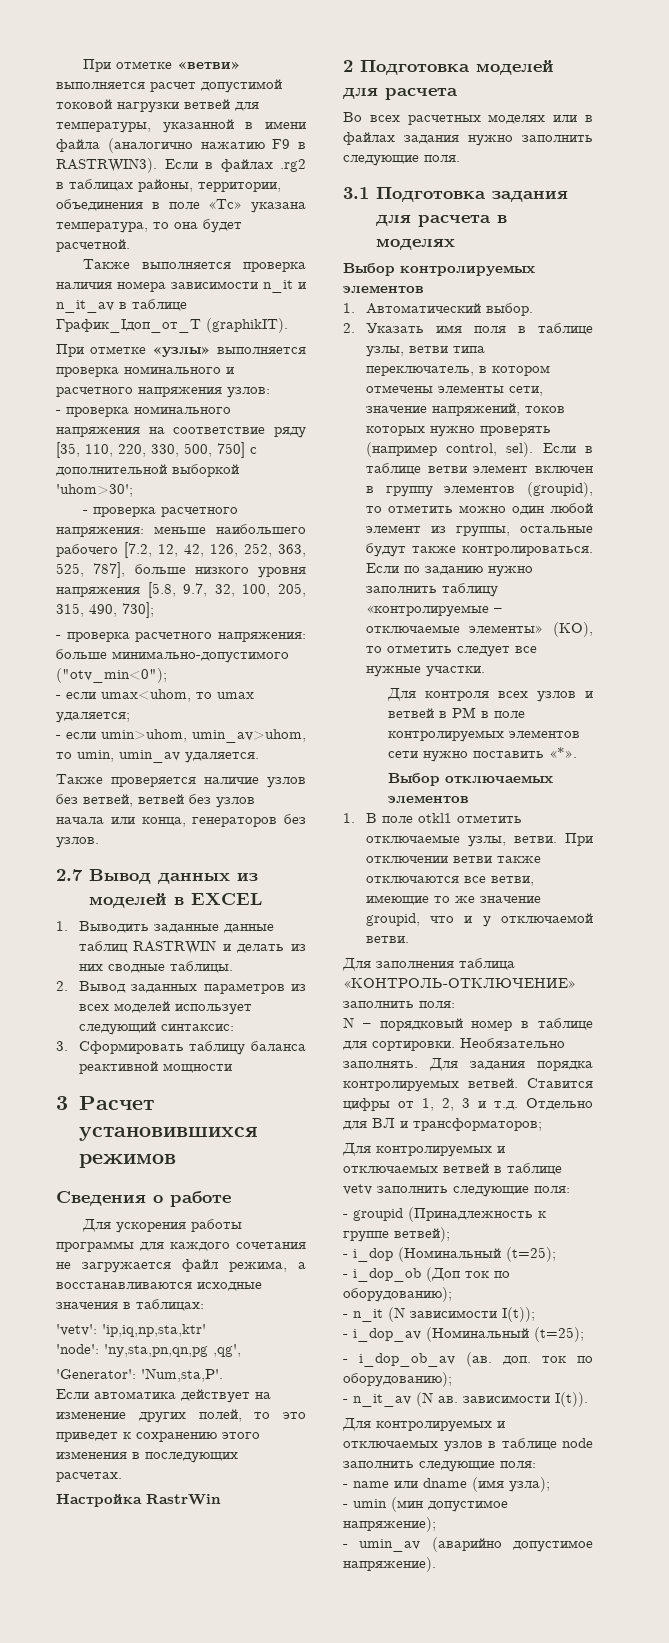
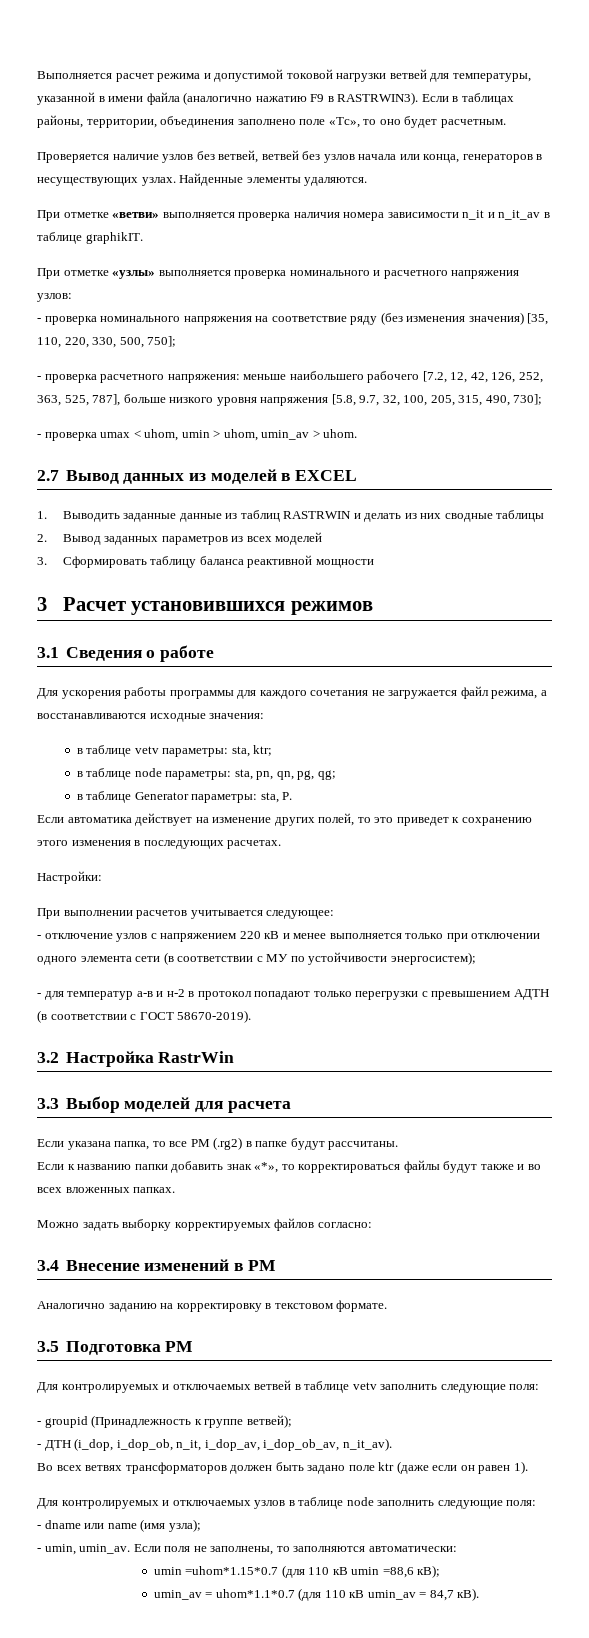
[83,59,242,72] [56,82,196,92] При отметке «ветви» выполняется расчет -> [37,71,211,82] Выполняется расчет режима и
[220,159,306,172] [56,182,64,189] файлах .rg2 в -> (459, 99) none
[151,199,306,213] [56,219,242,233] [56,239,130,252] [83,259,131,269] в поле «Tc» указана температура, то она будет расчетной. // Также -> [237,116,506,128] [37,150,543,163] [37,173,368,186] [37,210,160,221] заполнено поле «Tc», то оно будет расчетным. // Проверяется наличие узлов без ветвей, ветвей без узлов начала или конца, генераторов в несуществующих узлах. Найденные элементы удаляются. // При отметке «ветви»
[56,318,288,333] График_Iдоп_от_Т (graphikIT). -> [85,232,143,244] graphikIT.
(306, 432) none -> [380,312,524,325] (без изменения значения)
[217,442,257,458] [56,464,239,477] [56,484,133,497] 750] с дополнительной выборкой 'uhom>30'; -> [147,336,177,347] 750];
[135,632,306,642] [56,649,289,663] [56,668,167,683] [56,689,254,702] [56,712,130,723] [56,729,306,743] [56,750,259,763] [56,774,306,788] [56,794,255,808] [56,814,306,827] [56,837,99,848] расчетного напряжения: больше минимально-допустимого ("otv_min<0"); // - если umax<uhom, то umax удаляется; // - если umin>uhom, umin_av>uhom, то umin, umin_av удаляется. // Также проверяется наличие узлов без ветвей, ветвей без узлов начала или конца, генераторов без узлов. -> [100,429,358,441] umax < uhom, umin > uhom, umin_av > uhom.
(274, 928) none -> [225,513,238,519] из
[169,961,233,973] таблицы. -> [496,510,545,522] таблицы
[174,1004,252,1015] [78,1021,234,1035] использует следующий синтаксис: -> (323, 538) none
(176, 1161) none -> [37,647,59,658] 3.1
[56,1299,204,1311] [56,1324,206,1337] [56,1344,241,1357] [56,1368,223,1382] значения в таблицах: // 'vetv': 'ip,iq,np,sta,ktr' // 'node': 'ny,sta,pn,qn,pg ,qg', // 'Generator': 'Num,sta,P'. -> [209,713,265,719] [76,745,273,757] [76,768,336,780] [76,791,293,803] значения: // в таблице vetv параметры: sta, ktr; // в таблице node параметры: sta, pn, qn, pg, qg; // в таблице Generator параметры: sta, P.
(122, 1477) none -> [37,871,102,884] [37,908,335,919] [37,931,541,942] [37,952,476,965] [37,989,549,1000] [37,1010,252,1023] [37,1052,59,1063] Настройки: // При выполнении расчетов учитывается следующее: // - отключение узлов с напряжением 220 кВ и менее выполняется только при отключении одного элемента сети (в соответствии с МУ по устойчивости энергосистем); // - для температур а-в и н-2 в протокол попадают только перегрузки с превышением АДТН (в соответствии с ГОСТ 58670-2019). // 3.2
[343,60,470,75] 2 Подготовка -> [37,1096,120,1113] 3.3 Выбор
[343,112,593,125] [343,132,593,146] [343,155,460,166] [343,187,569,202] [376,215,508,227] [376,238,456,250] [343,263,535,276] [343,285,424,293] [343,303,533,316] [343,323,593,335] [365,346,485,357] [365,365,550,376] [365,385,543,396] [365,403,565,416] [365,426,551,437] [365,442,593,457] [365,463,593,475] [365,482,593,497] [365,503,593,515] [365,525,593,537] [365,543,593,557] [365,563,533,577] [365,583,498,597] [365,605,502,617] [365,622,593,637] [365,645,537,657] [365,666,485,677] [387,688,593,702] [388,707,526,718] [388,730,581,742] [388,747,578,762] [388,773,554,786] [388,795,470,803] [343,813,522,823] [365,833,593,847] [365,856,541,863] [365,876,534,886] [365,895,541,905] [365,913,593,927] [365,936,409,943] [342,958,515,971] [343,978,576,988] [343,1001,455,1008] [343,1017,593,1031] [343,1038,565,1051] [343,1058,593,1071] [343,1078,593,1092] [343,1098,593,1111] [343,1118,542,1131] Во всех расчетных моделях или в файлах задания нужно заполнить следующие поля. // 3.1 Подготовка задания для расчета в моделях // Выбор контролируемых элементов // 1. Автоматический выбор. // 2. Указать имя поля в таблице узлы, ветви типа переключатель, в котором отмечены элементы сети, значение напряжений, токов которых нужно проверять (например control, sel). Если в таблице ветви элемент включен в группу элементов (groupid), то отметить можно один любой элемент из группы, остальные будут также контролироваться. Если по заданию нужно заполнить таблицу «контролируемые – отключаемые элементы» (КО), то отметить следует все нужные участки. // Для контроля всех узлов и ветвей в РМ в поле контролируемых элементов сети нужно поставить «*». // Выбор отключаемых элементов // 1. В поле otkl1 отметить отключаемые узлы, ветви. При отключении ветви также отключаются все ветви, имеющие то же значение groupid, что и у отключаемой ветви. // Для заполнения таблица «КОНТРОЛЬ-ОТКЛЮЧЕНИЕ» заполнить поля: // N – порядковый номер в таблице для сортировки. Необязательно заполнять. Для задания порядка контролируемых ветвей. Ставится цифры от 1, 2, 3 и т.д. Отдельно для ВЛ и трансформаторов; -> [37,1137,399,1150] [37,1160,541,1173] [37,1187,176,1193] [37,1218,372,1231] [37,1259,276,1271] [37,1300,388,1312] [37,1341,194,1355] Если указана папка, то все РМ (.rg2) в папке будут рассчитаны. // Если к названию папки добавить знак «*», то корректироваться файлы будут также и во всех вложенных папках. // Можно задать выборку корректируемых файлов согласно: // 3.4 Внесение изменений в РМ // Аналогично заданию на корректировку в текстовом формате. // 3.5 Подготовка РМ
[353,1247,556,1262] [343,1267,510,1282] [343,1287,452,1302] [343,1307,535,1322] [343,1327,584,1342] [343,1352,593,1367] [343,1372,452,1387] [343,1392,588,1407] i_dop (Номинальный (t=25); // - i_dop_ob (Доп ток по оборудованию); // - n_it (N зависимости I(t)); // - i_dop_av (Номинальный (t=25); // - i_dop_ob_av (ав. доп. ток по оборудованию); // - n_it_av (N ав. зависимости I(t)). -> [44,1438,392,1451] [37,1461,528,1474] ДТН (i_dop, i_dop_ob, n_it, i_dop_av, i_dop_ob_av, n_it_av). // Во всех ветвях трансформаторов должен быть задано поле ktr (даже если он равен 1).
[353,1478,467,1488] name или dname -> [44,1520,137,1529] dname или name
[353,1497,508,1512] [343,1517,436,1532] [343,1537,593,1552] [343,1557,436,1572] umin (мин допустимое напряжение); // - umin_av (аварийно допустимое напряжение). -> [44,1544,457,1555] [153,1565,441,1578] [153,1588,480,1601] umin, umin_av. Если поля не заполнены, то заполняются автоматически: // umin =uhom*1.15*0.7 (для 110 кВ umin =88,6 кВ); // umin_av = uhom*1.1*0.7 (для 110 кВ umin_av = 84,7 кВ).

